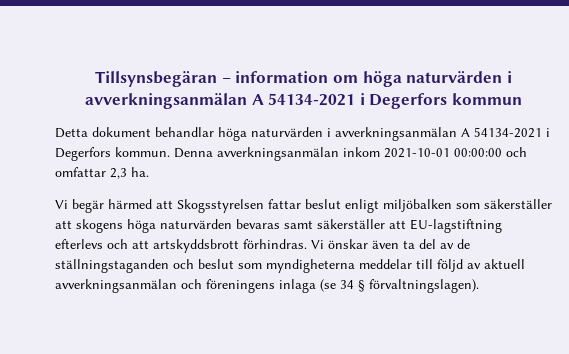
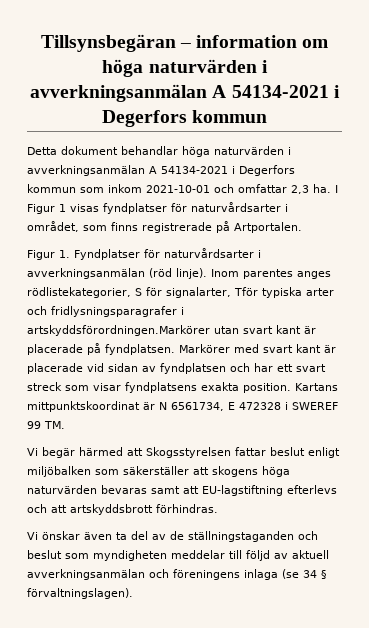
[115,147,339,161] kommun. Denna avverkningsanmälan -> [27,184,104,193] kommun som
[454,148,502,157] 00:00:00 -> (210, 189) none
(149, 172) none -> [335,185,338,193] [27,202,288,214] [27,221,302,233] [27,248,261,260] [27,268,331,279] [27,287,334,298] [27,306,184,317] [27,325,316,336] [27,343,336,355] [27,363,326,374] [27,382,338,393] [27,401,338,412] [27,421,65,429] I Figur 1 visas fyndplatser för naturvårdsarter i området, som finns registrerade på Artportalen. // Figur 1. Fyndplatser för naturvårdsarter i avverkningsanmälan (röd linje). Inom parentes anges rödlistekategorier, S för signalarter, Tför typiska arter och fridlysningsparagrafer i artskyddsförordningen.Markörer utan svart kant är placerade på fyndplatsen. Markörer med svart kant är placerade vid sidan av fyndplatsen och har ett svart streck som visar fyndplatsens exakta position. Kartans mittpunktskoordinat är N 6561734, E 472328 i SWEREF 99 TM.
[317,219,385,229] säkerställer -> (180, 490) none
(307, 244) none -> (218, 508) //
[266,259,355,273] myndigheterna -> [93,550,167,561] myndigheten

